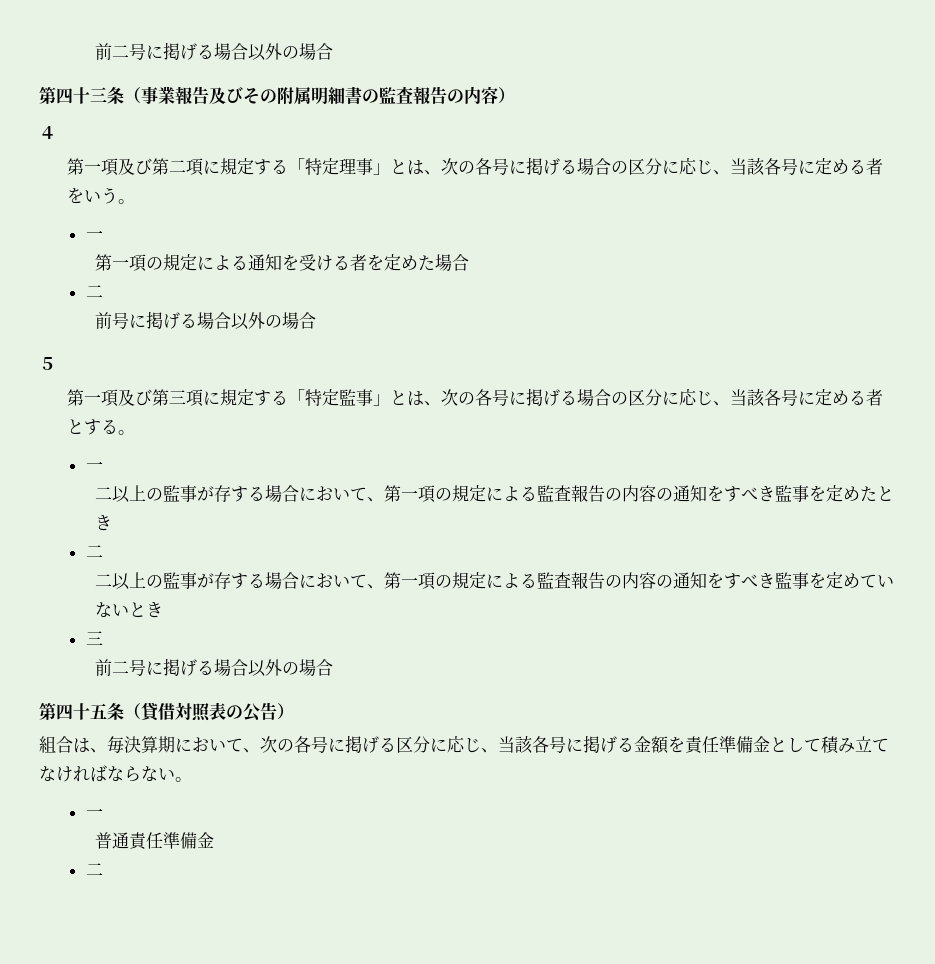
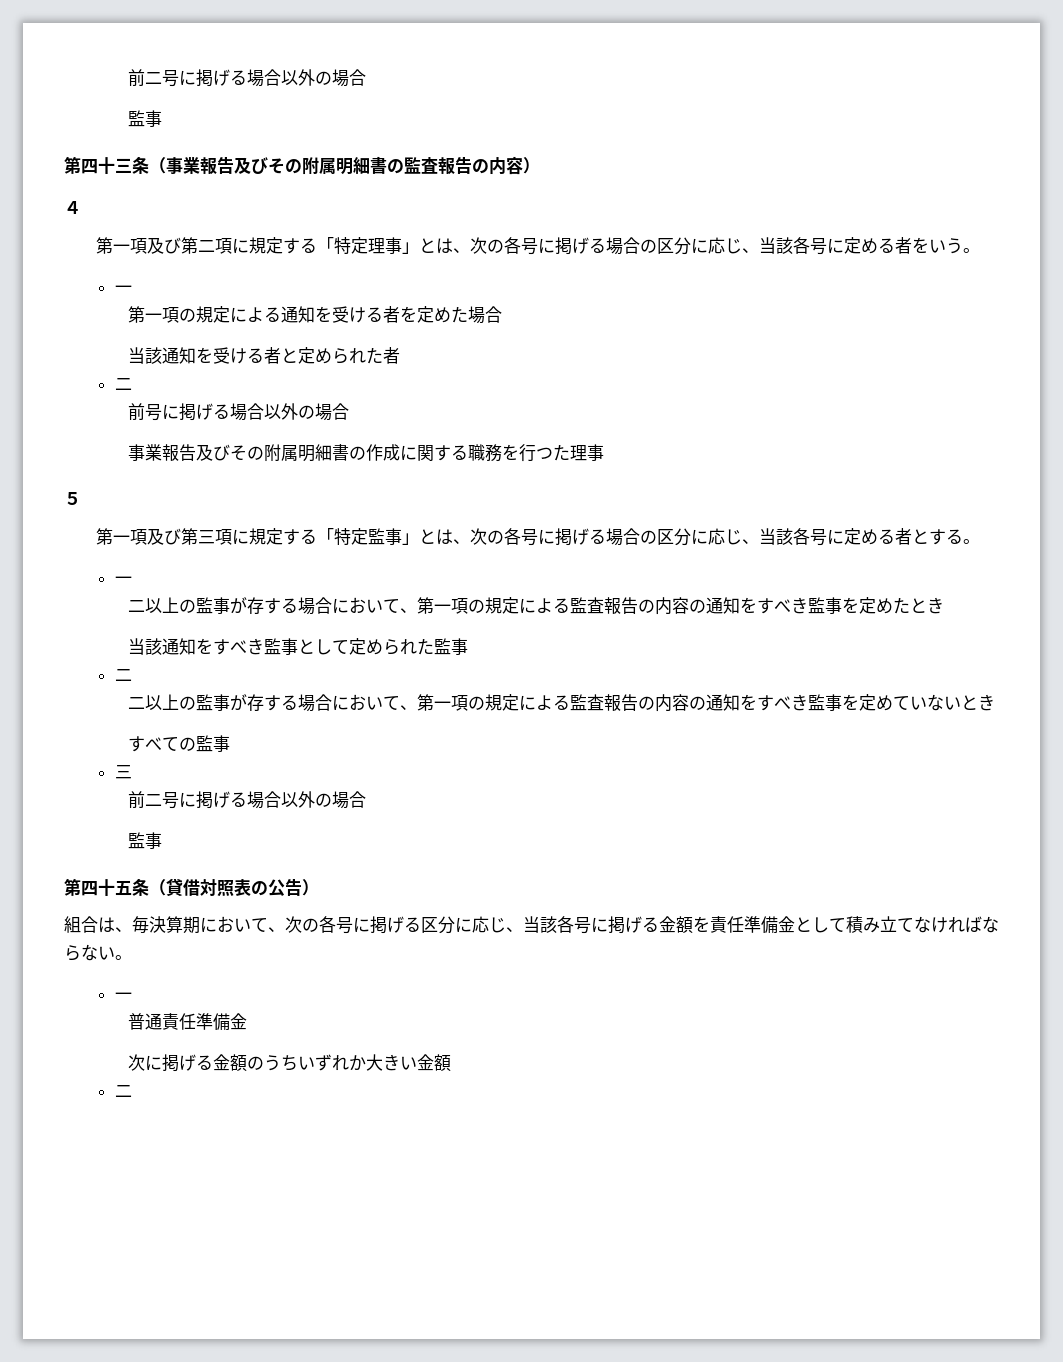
[94,42,333,61] 前二号に掲げる場合以外の場合 -> [127,69,366,87] [127,110,162,127] 前二号に掲げる場合以外の場合 // 監事
(469, 262) none -> [127,347,400,364] // 当該通知を受ける者と定められた者
(316, 320) none -> [127,444,604,462] // 事業報告及びその附属明細書の作成に関する職務を行つた理事
(112, 523) none -> [127,638,468,655] // 当該通知をすべき監事として定められた監事
(163, 610) none -> [127,735,230,752] // すべての監事
(333, 667) none -> [127,832,162,849] // 監事
(214, 840) none -> [127,1054,451,1072] // 次に掲げる金額のうちいずれか大きい金額

